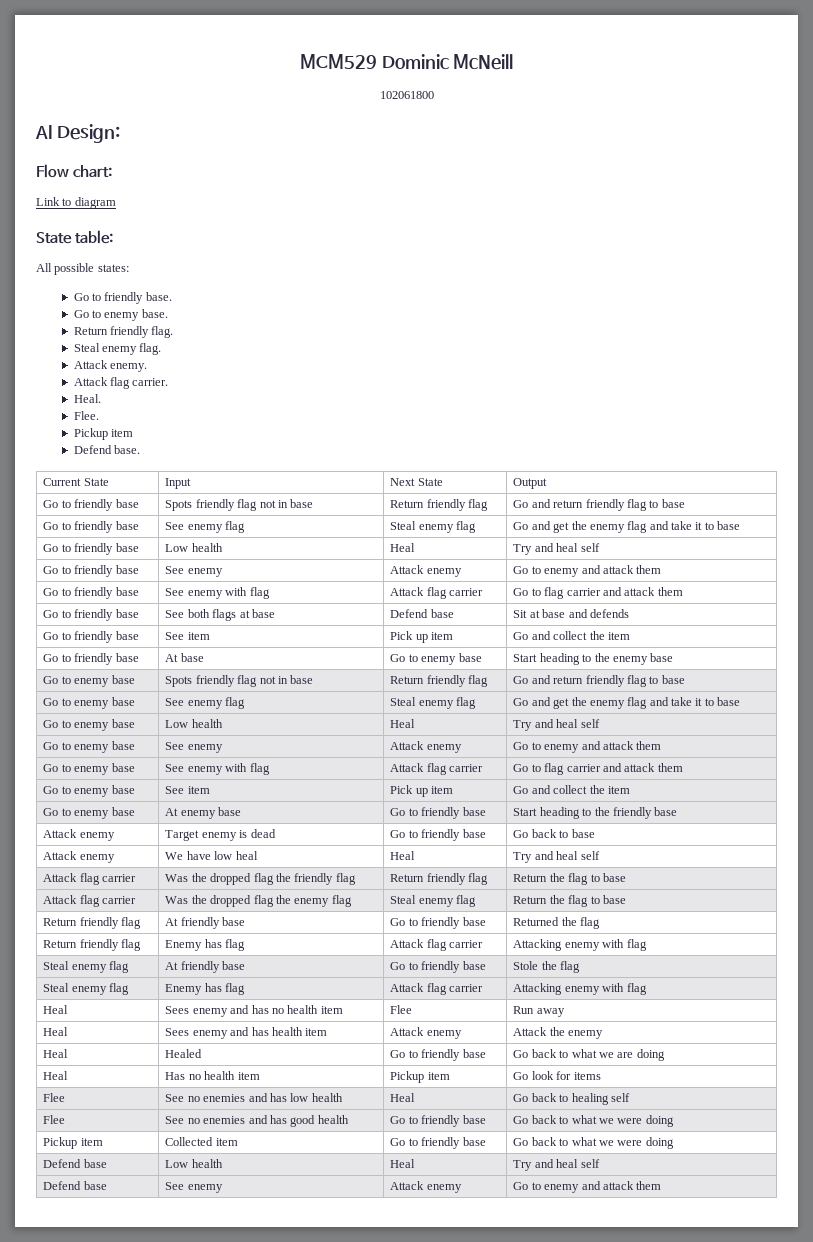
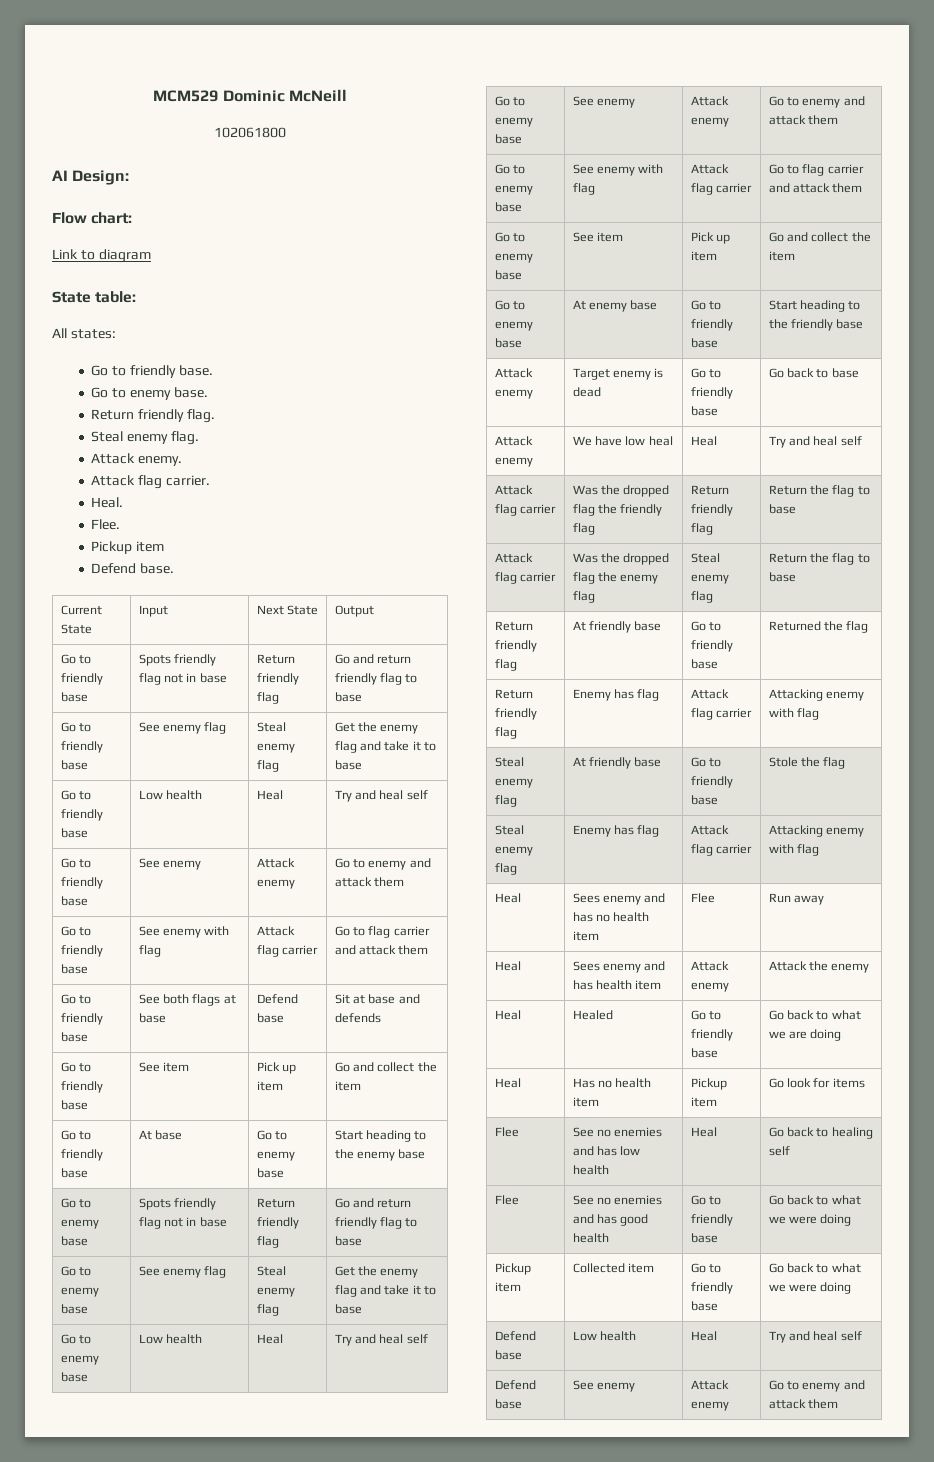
[54,263,95,275] possible -> (67, 333) none
[513,521,570,533] Go and get -> [334,722,355,732] Get
[513,697,570,709] Go and get -> [334,1266,355,1276] Get

